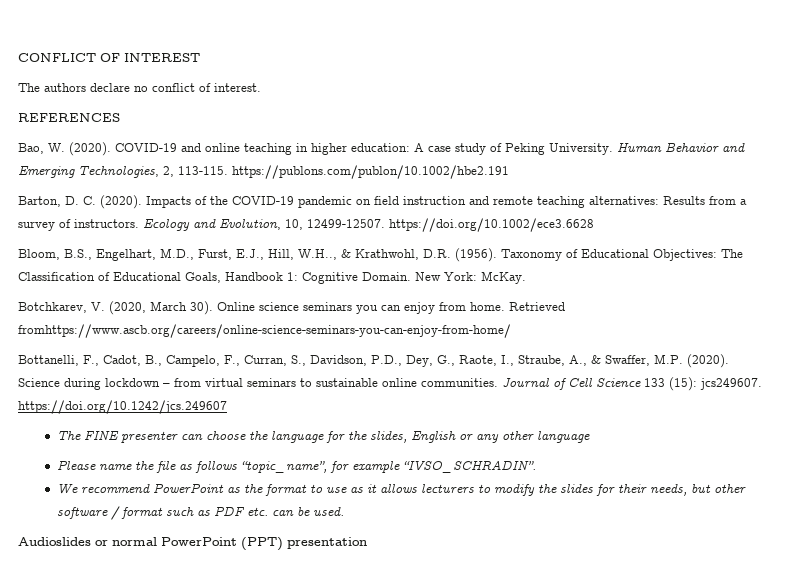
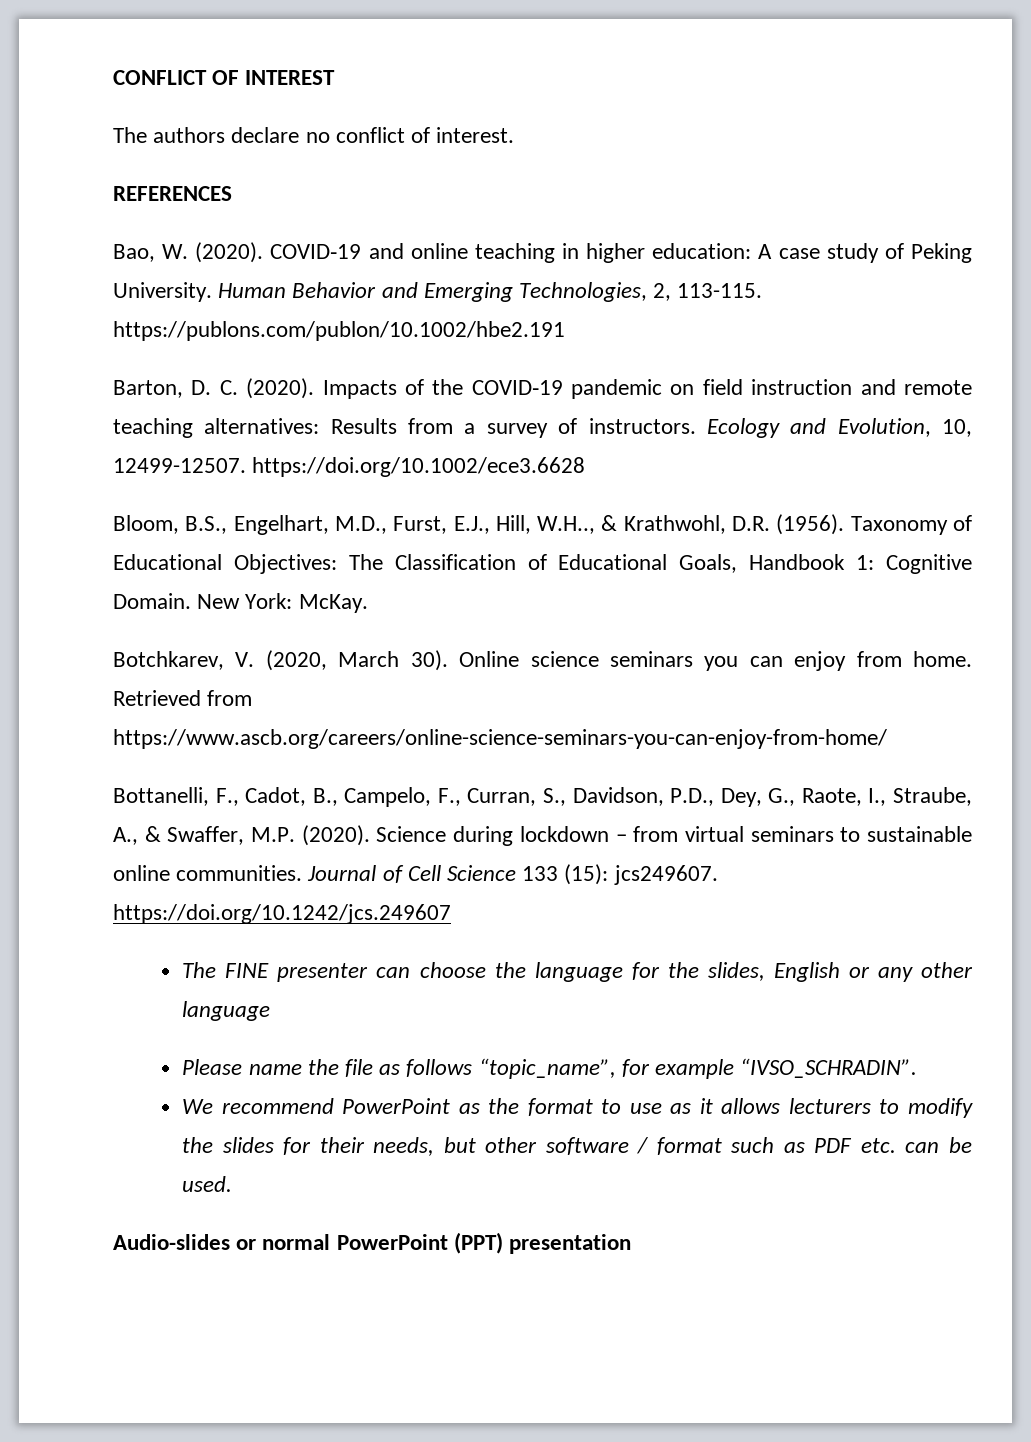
[18,324,511,338] fromhttps://www.ascb.org/careers/online-science-seminars-you-can-enjoy-from-home/ -> [207,690,253,706] [113,729,887,749] from https://www.ascb.org/careers/online-science-seminars-you-can-enjoy-from-home/
[18,537,91,546] Audioslides -> [113,1234,230,1250] Audio-slides

